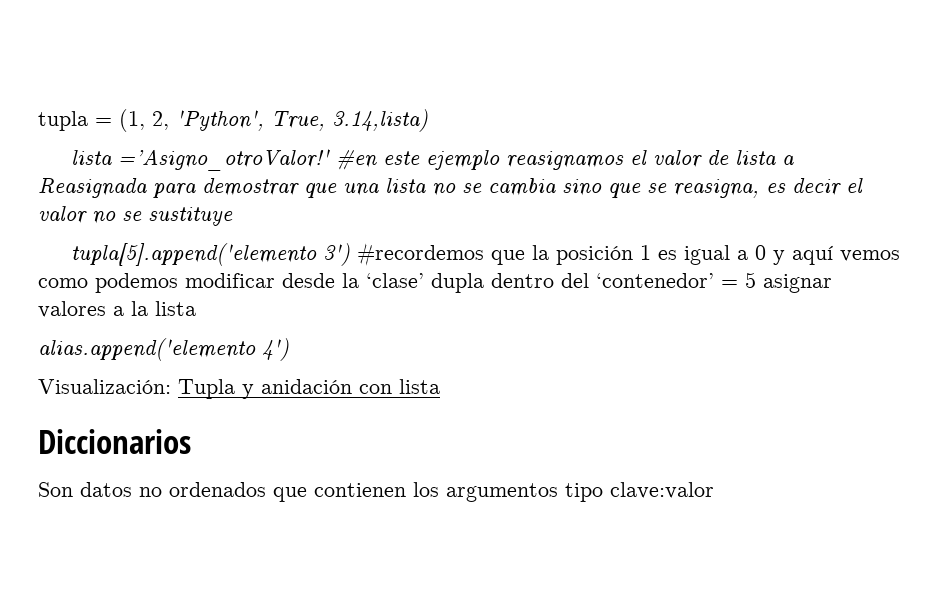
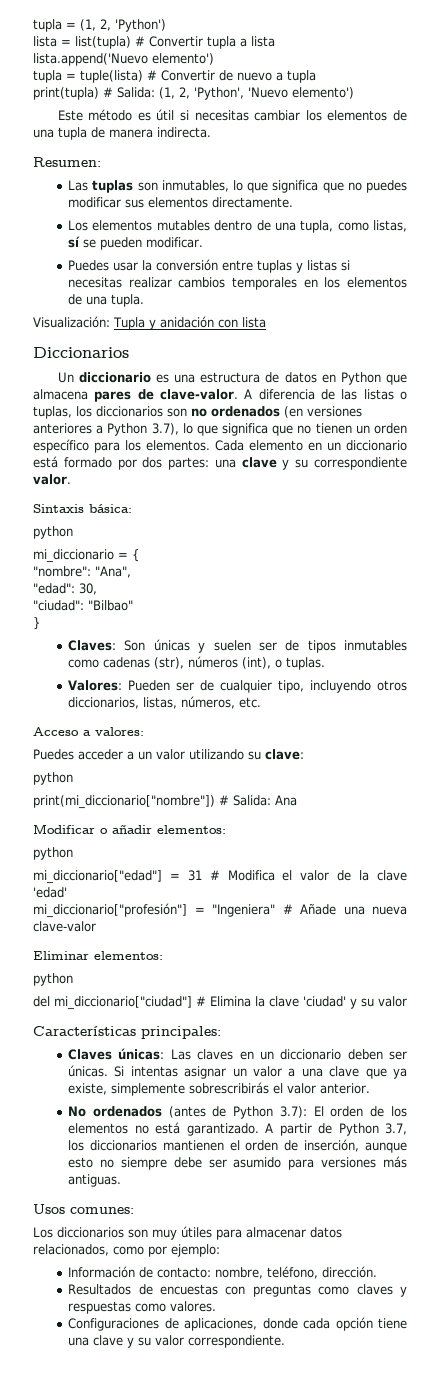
[176,109,428,132] [71,149,795,171] [38,178,863,199] [38,206,233,226] [71,243,901,266] [38,272,832,293] [38,301,196,318] [38,338,289,361] 'Python', True, 3.14,lista) // lista =’Asigno_otroValor!' #en este ejemplo reasignamos el valor de lista a Reasignada para demostrar que una lista no se cambia sino que se reasigna, es decir el valor no se sustituye // tupla[5].append('elemento 3') #recordemos que la posición 1 es igual a 0 y aquí vemos como podemos modificar desde la ‘clase’ dupla dentro del ‘contenedor’ = 5 asignar valores a la lista // alias.append('elemento 4') -> [115,19,166,32] [33,36,275,49] [33,53,214,66] [33,70,316,83] [33,87,354,100] [57,109,407,121] [33,127,211,140] [33,157,101,167] [68,180,407,193] [68,197,294,208] [68,220,407,233] [68,236,204,250] [68,259,351,273] [68,277,408,290] [68,294,145,307] 'Python') // lista = list(tupla) # Convertir tupla a lista // lista.append('Nuevo elemento') // tupla = tuple(lista) # Convertir de nuevo a tupla // print(tupla) # Salida: (1, 2, 'Python', 'Nuevo elemento') // Este método es útil si necesitas cambiar los elementos de una tupla de manera indirecta. // Resumen: // Las tuplas son inmutables, lo que significa que no puedes modificar sus elementos directamente. // Los elementos mutables dentro de una tupla, como listas, sí se pueden modificar. // Puedes usar la conversión entre tuplas y listas si necesitas realizar cambios temporales en los elementos de una tupla.
[38,482,714,502] Son datos no ordenados que contienen los argumentos tipo clave:valor -> [57,372,407,385] [33,389,407,402] [33,406,362,419] [33,423,408,436] [33,439,407,453] [33,456,407,470] [33,474,71,485] [33,504,132,513] [33,526,73,539] [33,549,139,563] [33,566,131,578] [33,583,97,595] [33,600,133,611] [33,617,40,630] [68,639,407,653] [68,656,326,670] [68,680,408,693] [68,696,262,709] [33,727,144,736] [33,749,304,760] [33,772,73,785] [33,795,297,809] [33,824,226,834] [33,847,73,860] [33,870,408,884] [33,887,67,898] [33,903,407,918] [33,921,96,932] [33,951,163,960] [33,973,73,986] [33,996,407,1010] [33,1026,221,1039] [68,1048,407,1060] [68,1065,407,1079] [68,1082,371,1096] [68,1106,407,1119] [68,1122,407,1136] [68,1139,407,1153] [68,1156,407,1170] [68,1174,122,1187] [33,1204,134,1214] [33,1226,342,1240] [33,1244,220,1257] [68,1266,378,1279] [68,1284,408,1297] [68,1301,217,1314] [68,1317,408,1331] [68,1335,286,1348] Un diccionario es una estructura de datos en Python que almacena pares de clave-valor. A diferencia de las listas o tuplas, los diccionarios son no ordenados (en versiones anteriores a Python 3.7), lo que significa que no tienen un orden específico para los elementos. Cada elemento en un diccionario está formado por dos partes: una clave y su correspondiente valor. // Sintaxis básica: // python // mi_diccionario = { // "nombre": "Ana", // "edad": 30, // "ciudad": "Bilbao" // } // Claves: Son únicas y suelen ser de tipos inmutables como cadenas (str), números (int), o tuplas. // Valores: Pueden ser de cualquier tipo, incluyendo otros diccionarios, listas, números, etc. // Acceso a valores: // Puedes acceder a un valor utilizando su clave: // python // print(mi_diccionario["nombre"]) # Salida: Ana // Modificar o añadir elementos: // python // mi_diccionario["edad"] = 31 # Modifica el valor de la clave 'edad' // mi_diccionario["profesión"] = "Ingeniera" # Añade una nueva clave-valor // Eliminar elementos: // python // del mi_diccionario["ciudad"] # Elimina la clave 'ciudad' y su valor // Características principales: // Claves únicas: Las claves en un diccionario deben ser únicas. Si intentas asignar un valor a una clave que ya existe, simplemente sobrescribirás el valor anterior. // No ordenados (antes de Python 3.7): El orden de los elementos no está garantizado. A partir de Python 3.7, los diccionarios mantienen el orden de inserción, aunque esto no siempre debe ser asumido para versiones más antiguas. // Usos comunes: // Los diccionarios son muy útiles para almacenar datos relacionados, como por ejemplo: // Información de contacto: nombre, teléfono, dirección. // Resultados de encuestas con preguntas como claves y respuestas como valores. // Configuraciones de aplicaciones, donde cada opción tiene una clave y su valor correspondiente.

